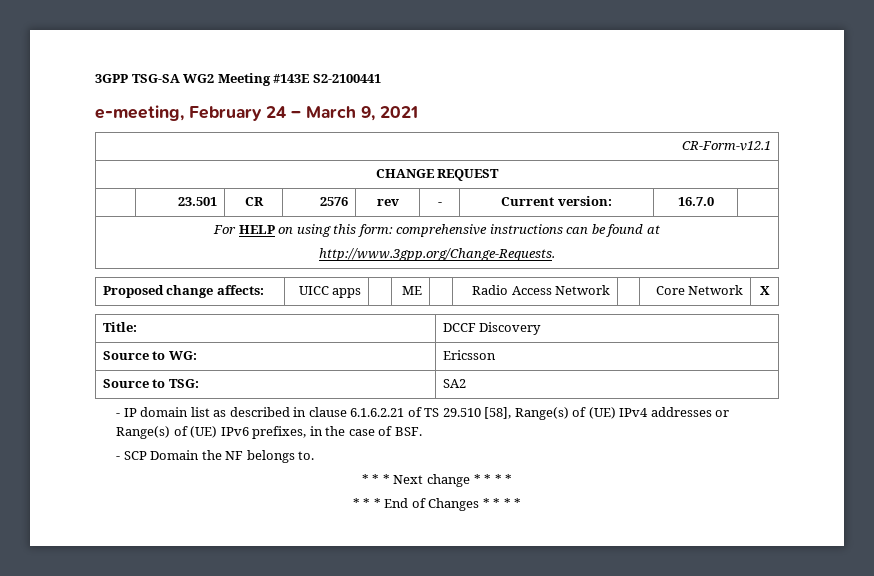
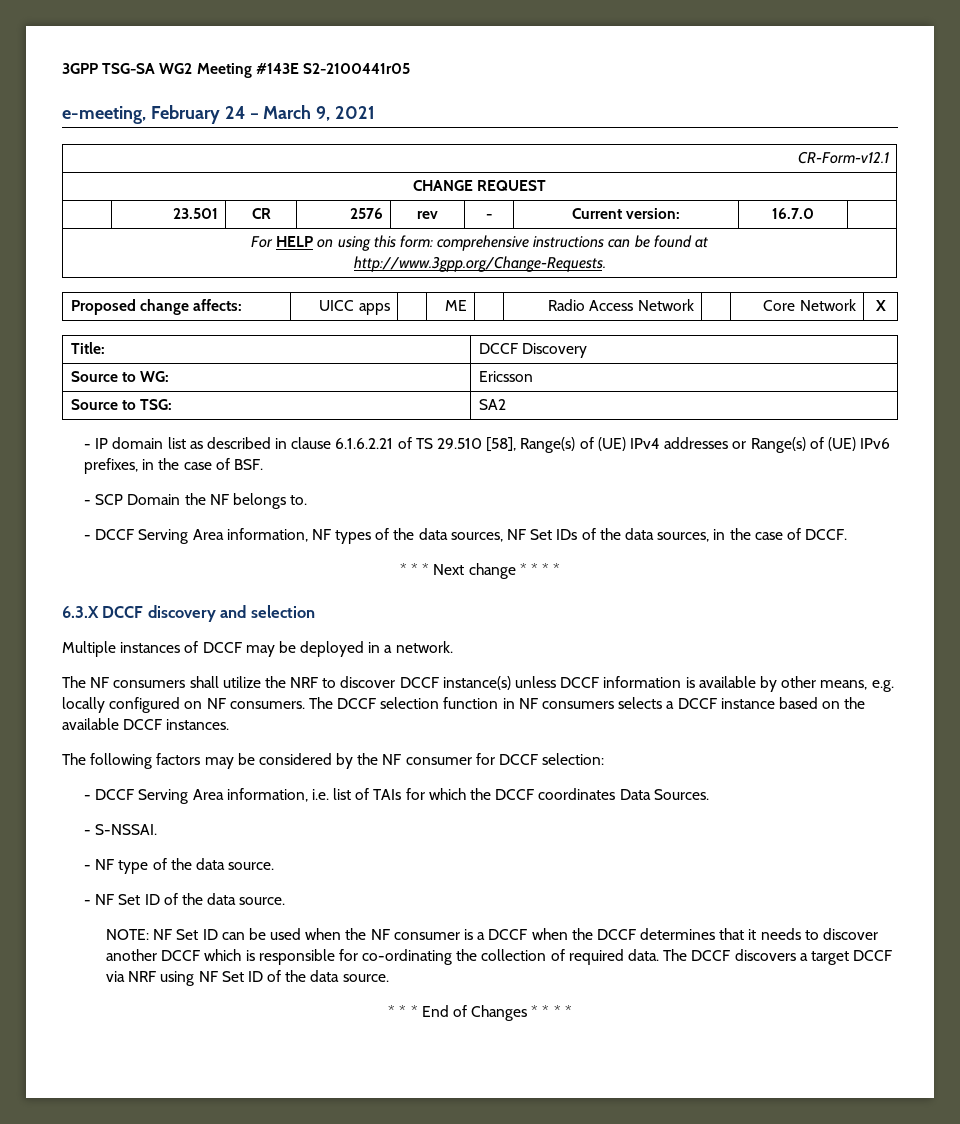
[312,74,381,83] S2-2100441 -> [302,63,410,74] S2-2100441r05
(315, 455) none -> [83,528,848,544] // - DCCF Serving Area information, NF types of the data sources, NF Set IDs of the data sources, in the case of DCCF.
(513, 479) none -> [62,605,315,622] [62,641,453,657] [62,676,894,692] [62,697,866,713] [62,718,230,730] [62,753,605,769] [83,788,709,804] [83,824,158,835] [83,858,275,874] [83,893,286,905] [105,928,879,940] [105,949,893,965] [105,970,389,986] // 6.3.X DCCF discovery and selection // Multiple instances of DCCF may be deployed in a network. // The NF consumers shall utilize the NRF to discover DCCF instance(s) unless DCCF information is available by other means, e.g. locally configured on NF consumers. The DCCF selection function in NF consumers selects a DCCF instance based on the available DCCF instances. // The following factors may be considered by the NF consumer for DCCF selection: // - DCCF Serving Area information, i.e. list of TAIs for which the DCCF coordinates Data Sources. // - S-NSSAI. // - NF type of the data source. // - NF Set ID of the data source. // NOTE: NF Set ID can be used when the NF consumer is a DCCF when the DCCF determines that it needs to discover another DCCF which is responsible for co-ordinating the collection of required data. The DCCF discovers a target DCCF via NRF using NF Set ID of the data source.

